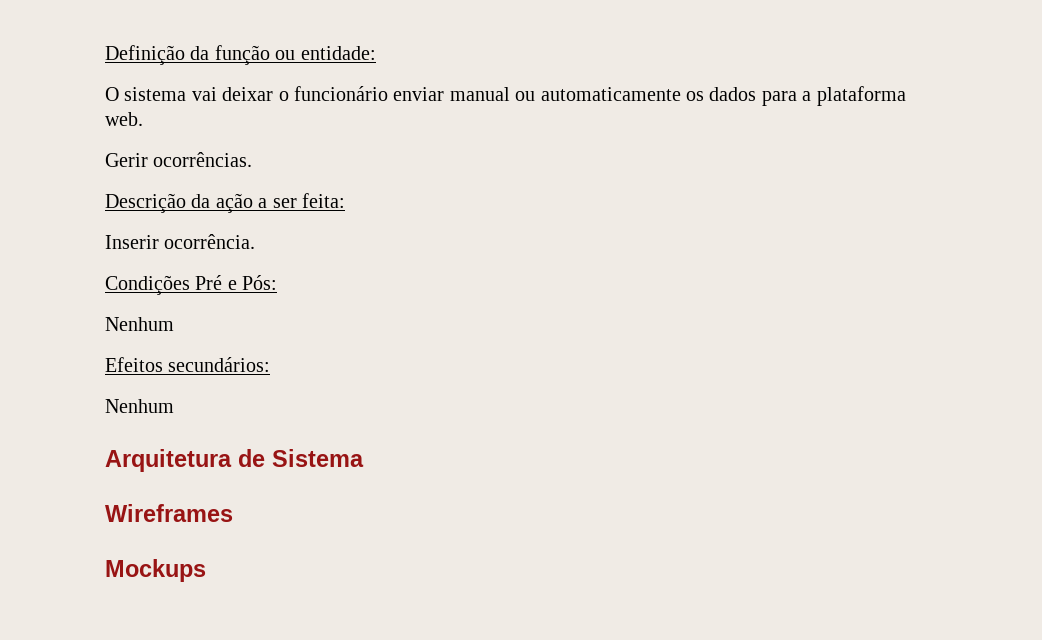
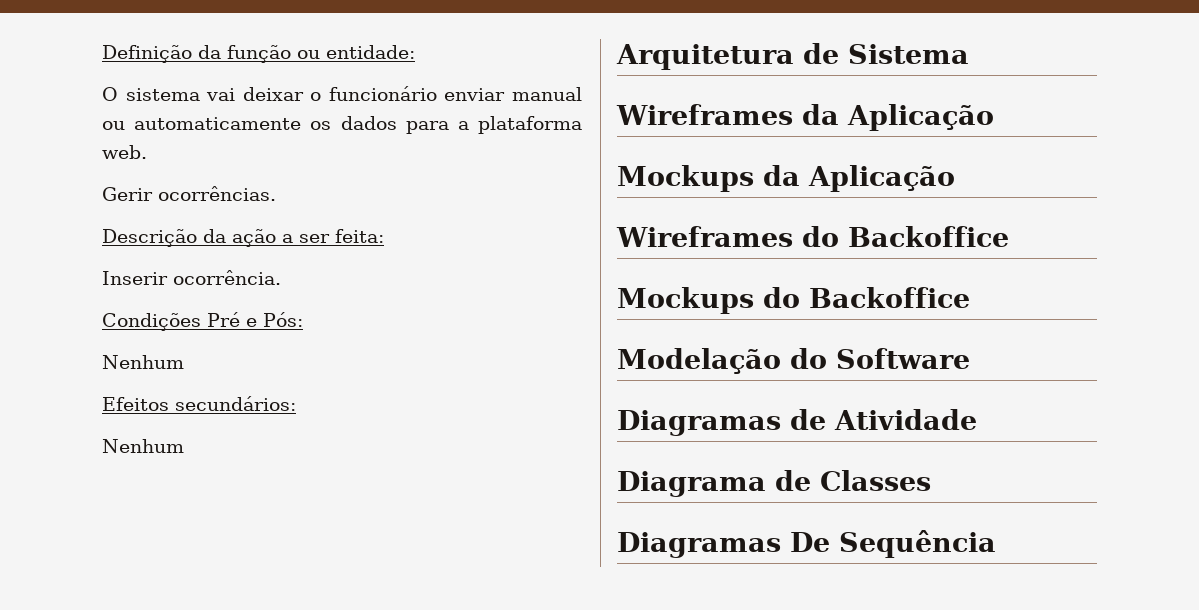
[105,559,206,582] // Mockups -> [802,104,994,131] [617,165,955,192] [616,226,1009,247] [617,287,970,314] [617,348,970,374] [617,409,977,436] [617,470,931,497] [617,530,996,558] da Aplicação // Mockups da Aplicação // Wireframes do Backoffice // Mockups do Backoffice // Modelação do Software // Diagramas de Atividade // Diagrama de Classes // Diagramas De Sequência

